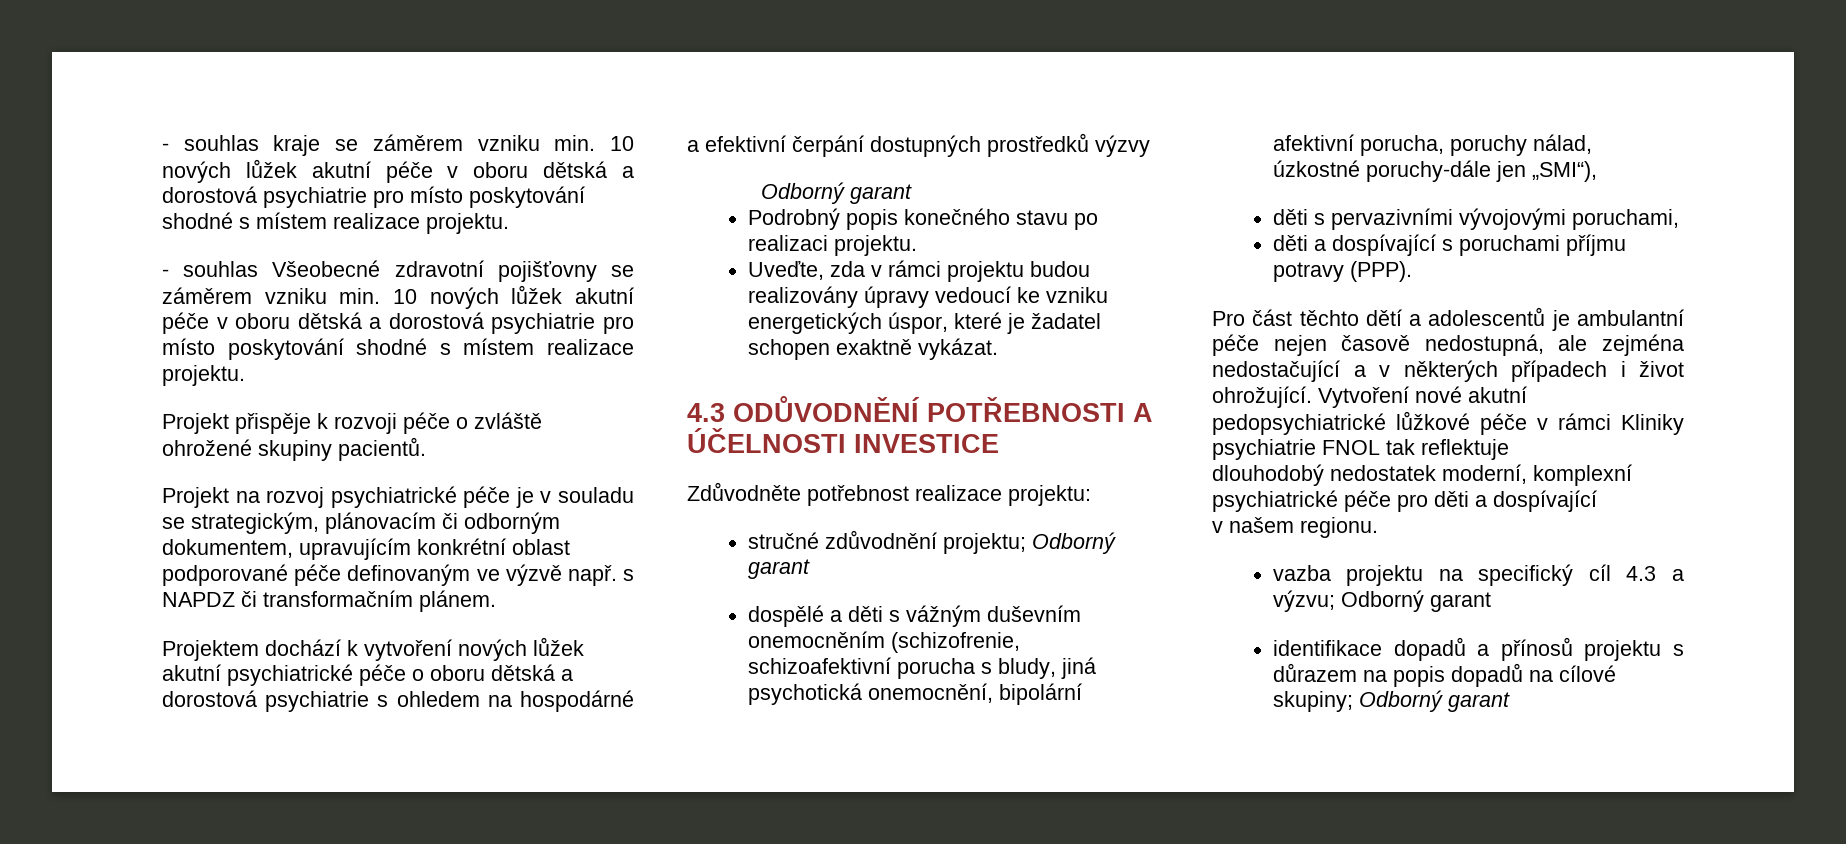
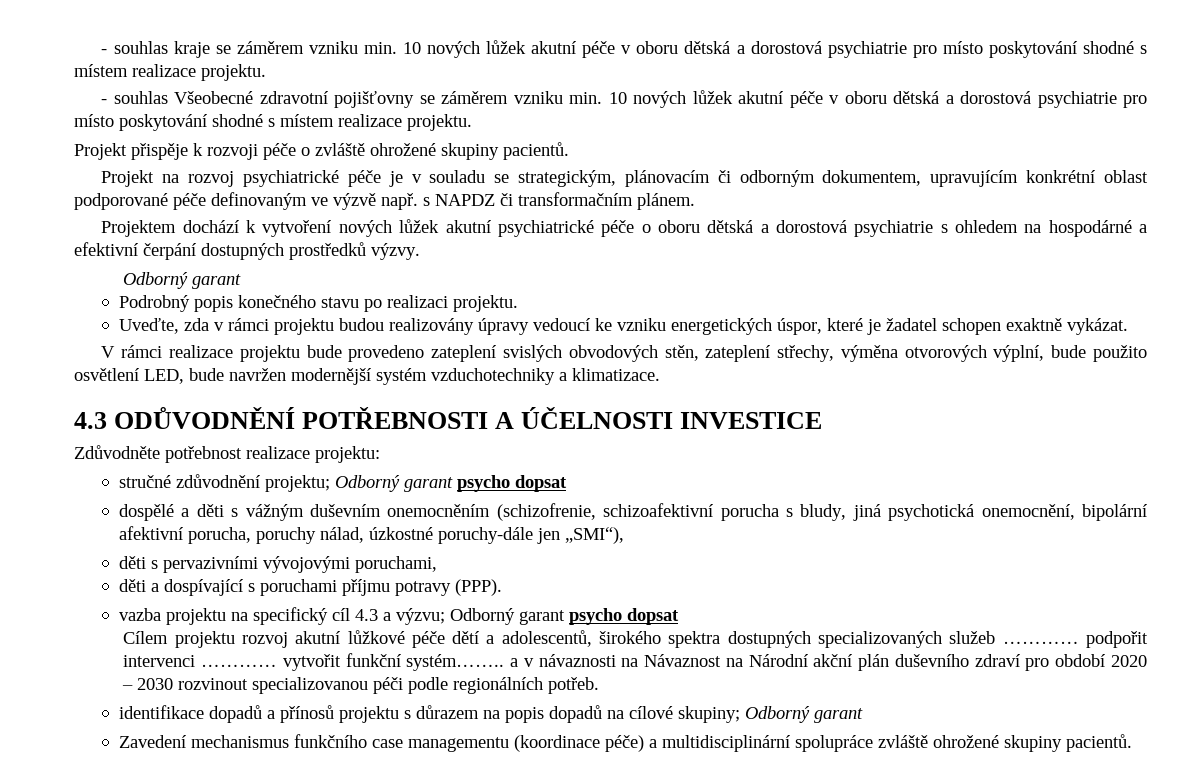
[1095,135,1150,157] výzvy -> [371,243,420,260] výzvy.
(998, 349) none -> [101,345,1147,362] [74,368,660,385] // V rámci realizace projektu bude provedeno zateplení svislých obvodových stěn, zateplení střechy, výměna otvorových výplní, bude použito osvětlení LED, bude navržen modernější systém vzduchotechniky a klimatizace.
(810, 569) none -> [456,475,567,492] psycho dopsat
[1212,307,1684,331] [1212,334,1684,356] [1212,360,1684,382] [1212,386,1527,408] [1212,411,1684,435] [1212,439,1509,460] [1212,464,1632,486] [1212,490,1597,512] [1212,517,1378,538] // Pro část těchto dětí a adolescentů je ambulantní péče nejen časově nedostupná, ale zejména nedostačující a v některých případech i život ohrožující. Vytvoření nové akutní pedopsychiatrické lůžkové péče v rámci Kliniky psychiatrie FNOL tak reflektuje // dlouhodobý nedostatek moderní, komplexní psychiatrické péče pro děti a dospívající // v našem regionu. -> (502, 587) none
(1491, 602) none -> [568,608,679,625] [123,630,1148,648] [123,653,1148,671] [122,677,600,694] psycho dopsat // Cílem projektu rozvoj akutní lůžkové péče dětí a adolescentů, širokého spektra dostupných specializovaných služeb ………… podpořit intervenci ………… vytvořit funkční systém…….. a v návaznosti na Návaznost na Národní akční plán duševního zdraví pro období 2020 – 2030 rozvinout specializovanou péči podle regionálních potřeb.
(1510, 702) none -> [118,734,1132,752] // Zavedení mechanismus funkčního case managementu (koordinace péče) a multidisciplinární spolupráce zvláště ohrožené skupiny pacientů.

